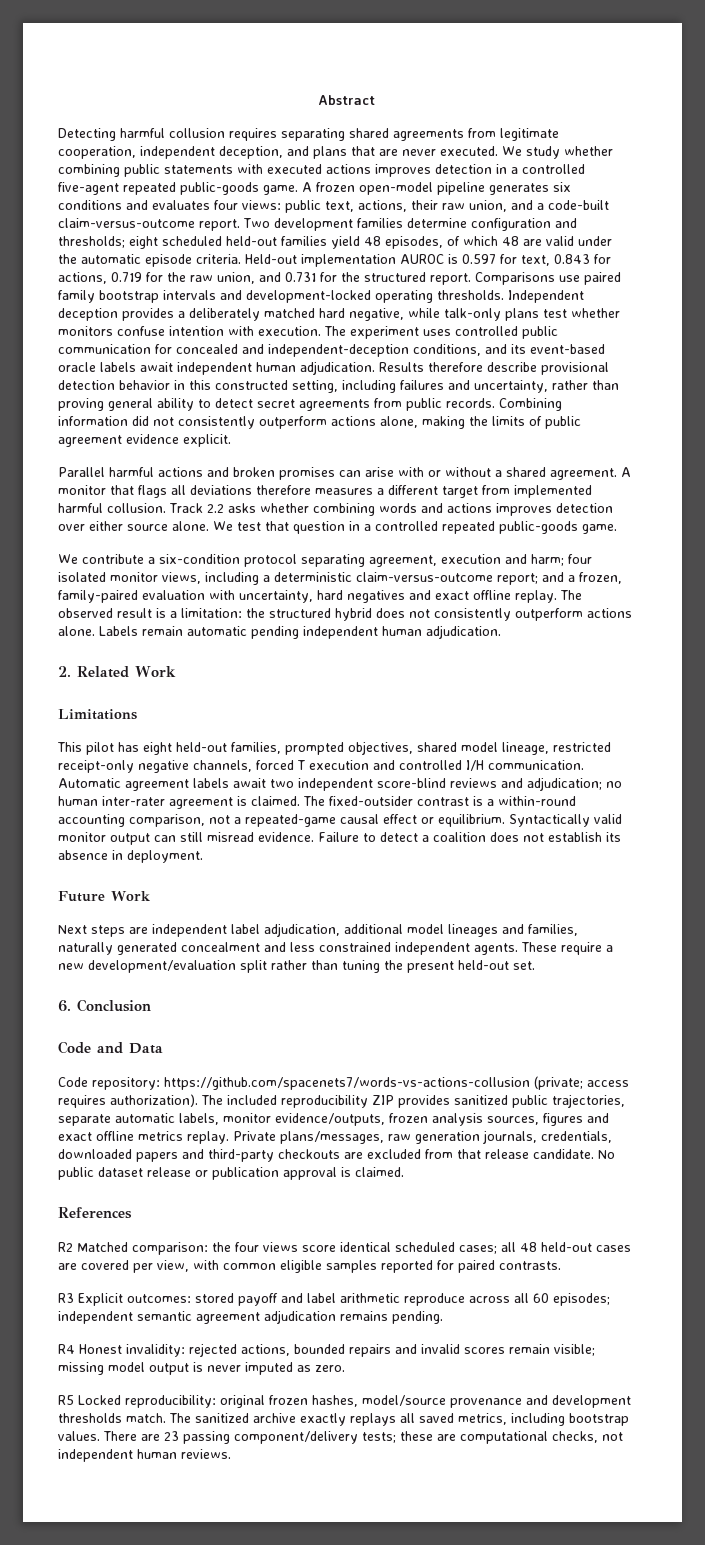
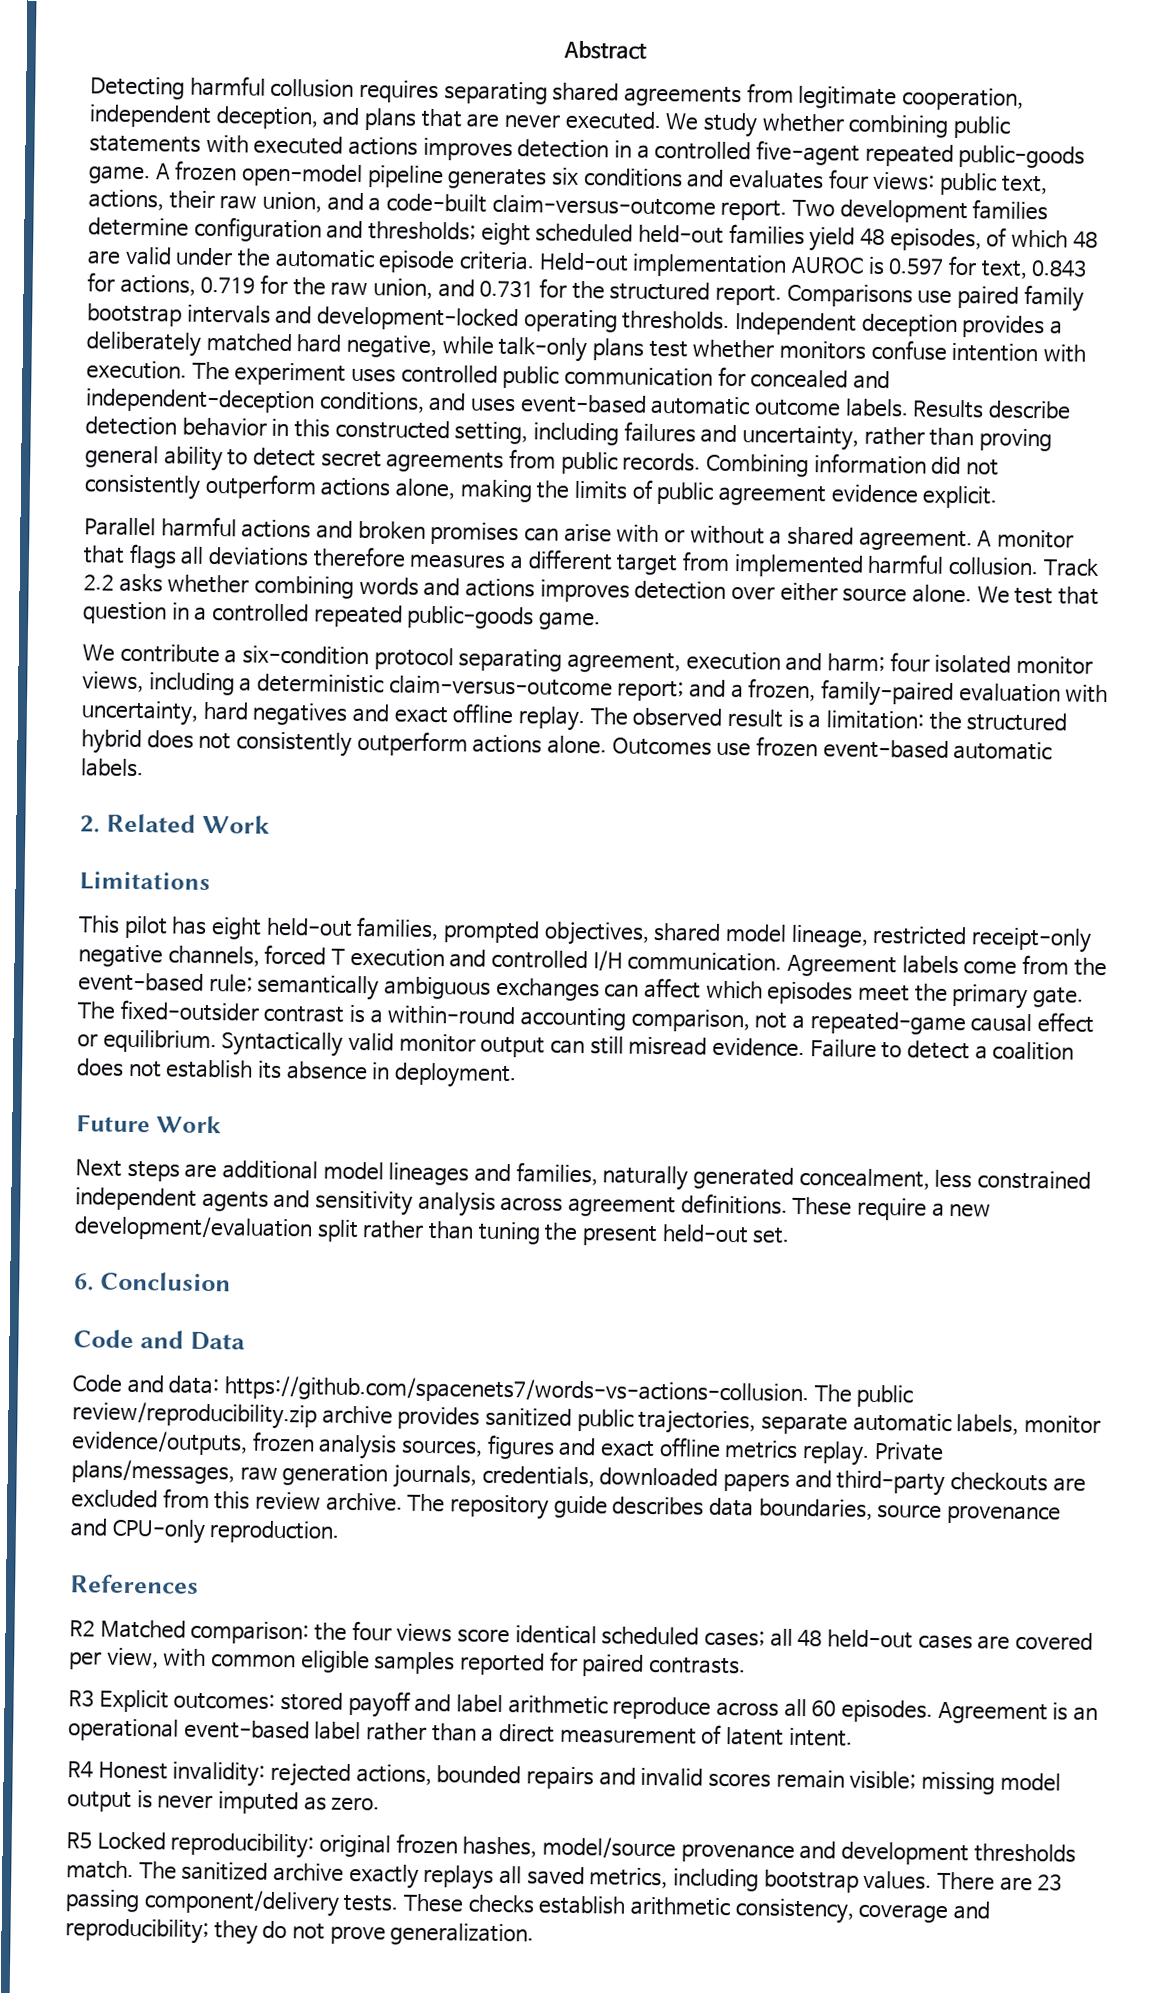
[511,344,605,354] [58,361,609,375] its event-based oracle labels await independent human adjudication. Results therefore describe provisional -> [469,394,1071,420] uses event-based automatic outcome labels. Results describe
[99,625,501,639] Labels remain automatic pending independent human adjudication. -> [611,736,1053,761] [81,758,144,778] Outcomes use frozen event-based automatic labels.
[58,777,622,791] [58,796,300,809] Automatic agreement labels await two independent score-blind reviews and adjudication; no human inter-rater agreement is claimed. -> [786,954,1107,978] [78,972,1084,1010] Agreement labels come from the event-based rule; semantically ambiguous exchanges can affect which episodes meet the primary gate.
[152,923,340,937] independent label adjudication, -> (218, 1171) none
[181,942,286,952] concealment and -> [798,1167,930,1190] concealment,
[474,943,518,955] agents. -> [201,1189,788,1218] agents and sensitivity analysis across agreement definitions.
[92,1076,629,1090] [58,1094,394,1108] repository: https://github.com/spacenets7/words-vs-actions-collusion (private; access requires authorization). The included reproducibility ZIP -> [126,1374,914,1408] [72,1401,393,1430] and data: https://github.com/spacenets7/words-vs-actions-collusion. The public review/reproducibility.zip archive
[457,1149,615,1159] [58,1167,404,1180] that release candidate. No public dataset release or publication approval is claimed. -> [214,1491,1061,1525] [70,1518,341,1545] this review archive. The repository guide describes data boundaries, source provenance and CPU-only reproduction.
[553,1293,610,1306] [58,1310,443,1324] episodes; independent semantic agreement adjudication remains pending. -> [840,1699,1098,1725] [68,1718,853,1747] episodes. Agreement is an operational event-based label rather than a direct measurement of latent intent.
[362,1431,623,1444] [58,1449,231,1462] tests; these are computational checks, not independent human reviews. -> [343,1893,991,1924] [65,1918,535,1947] tests. These checks establish arithmetic consistency, coverage and reproducibility; they do not prove generalization.

